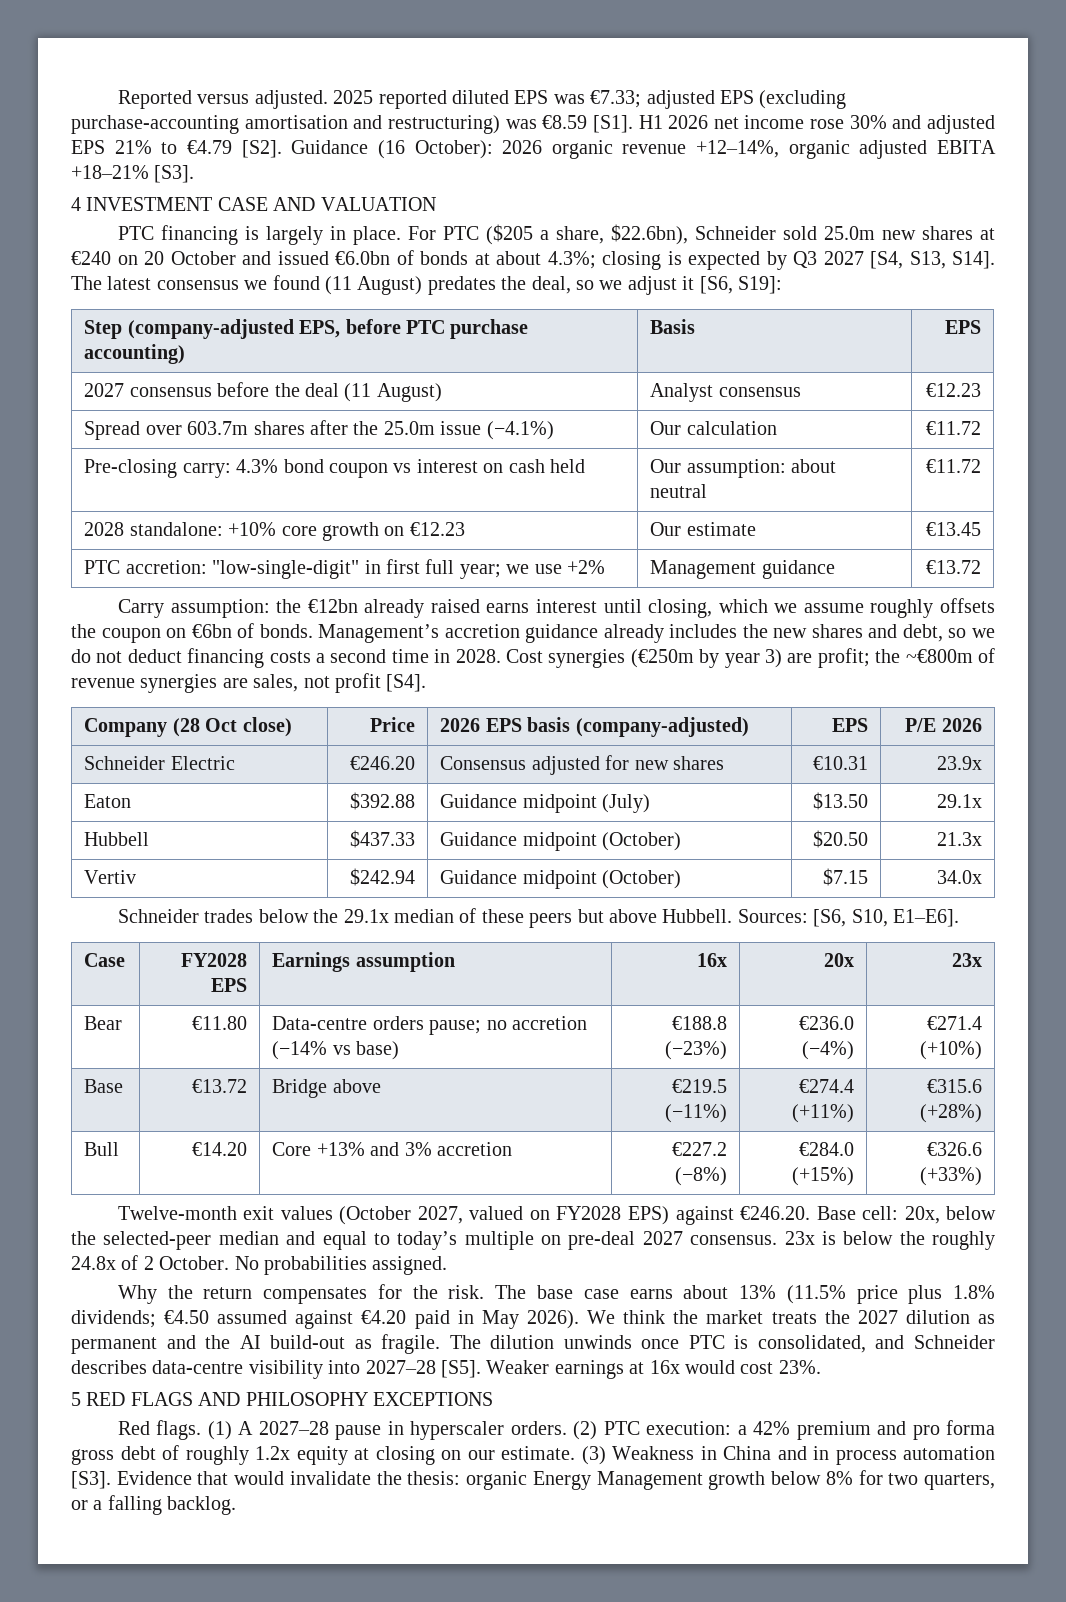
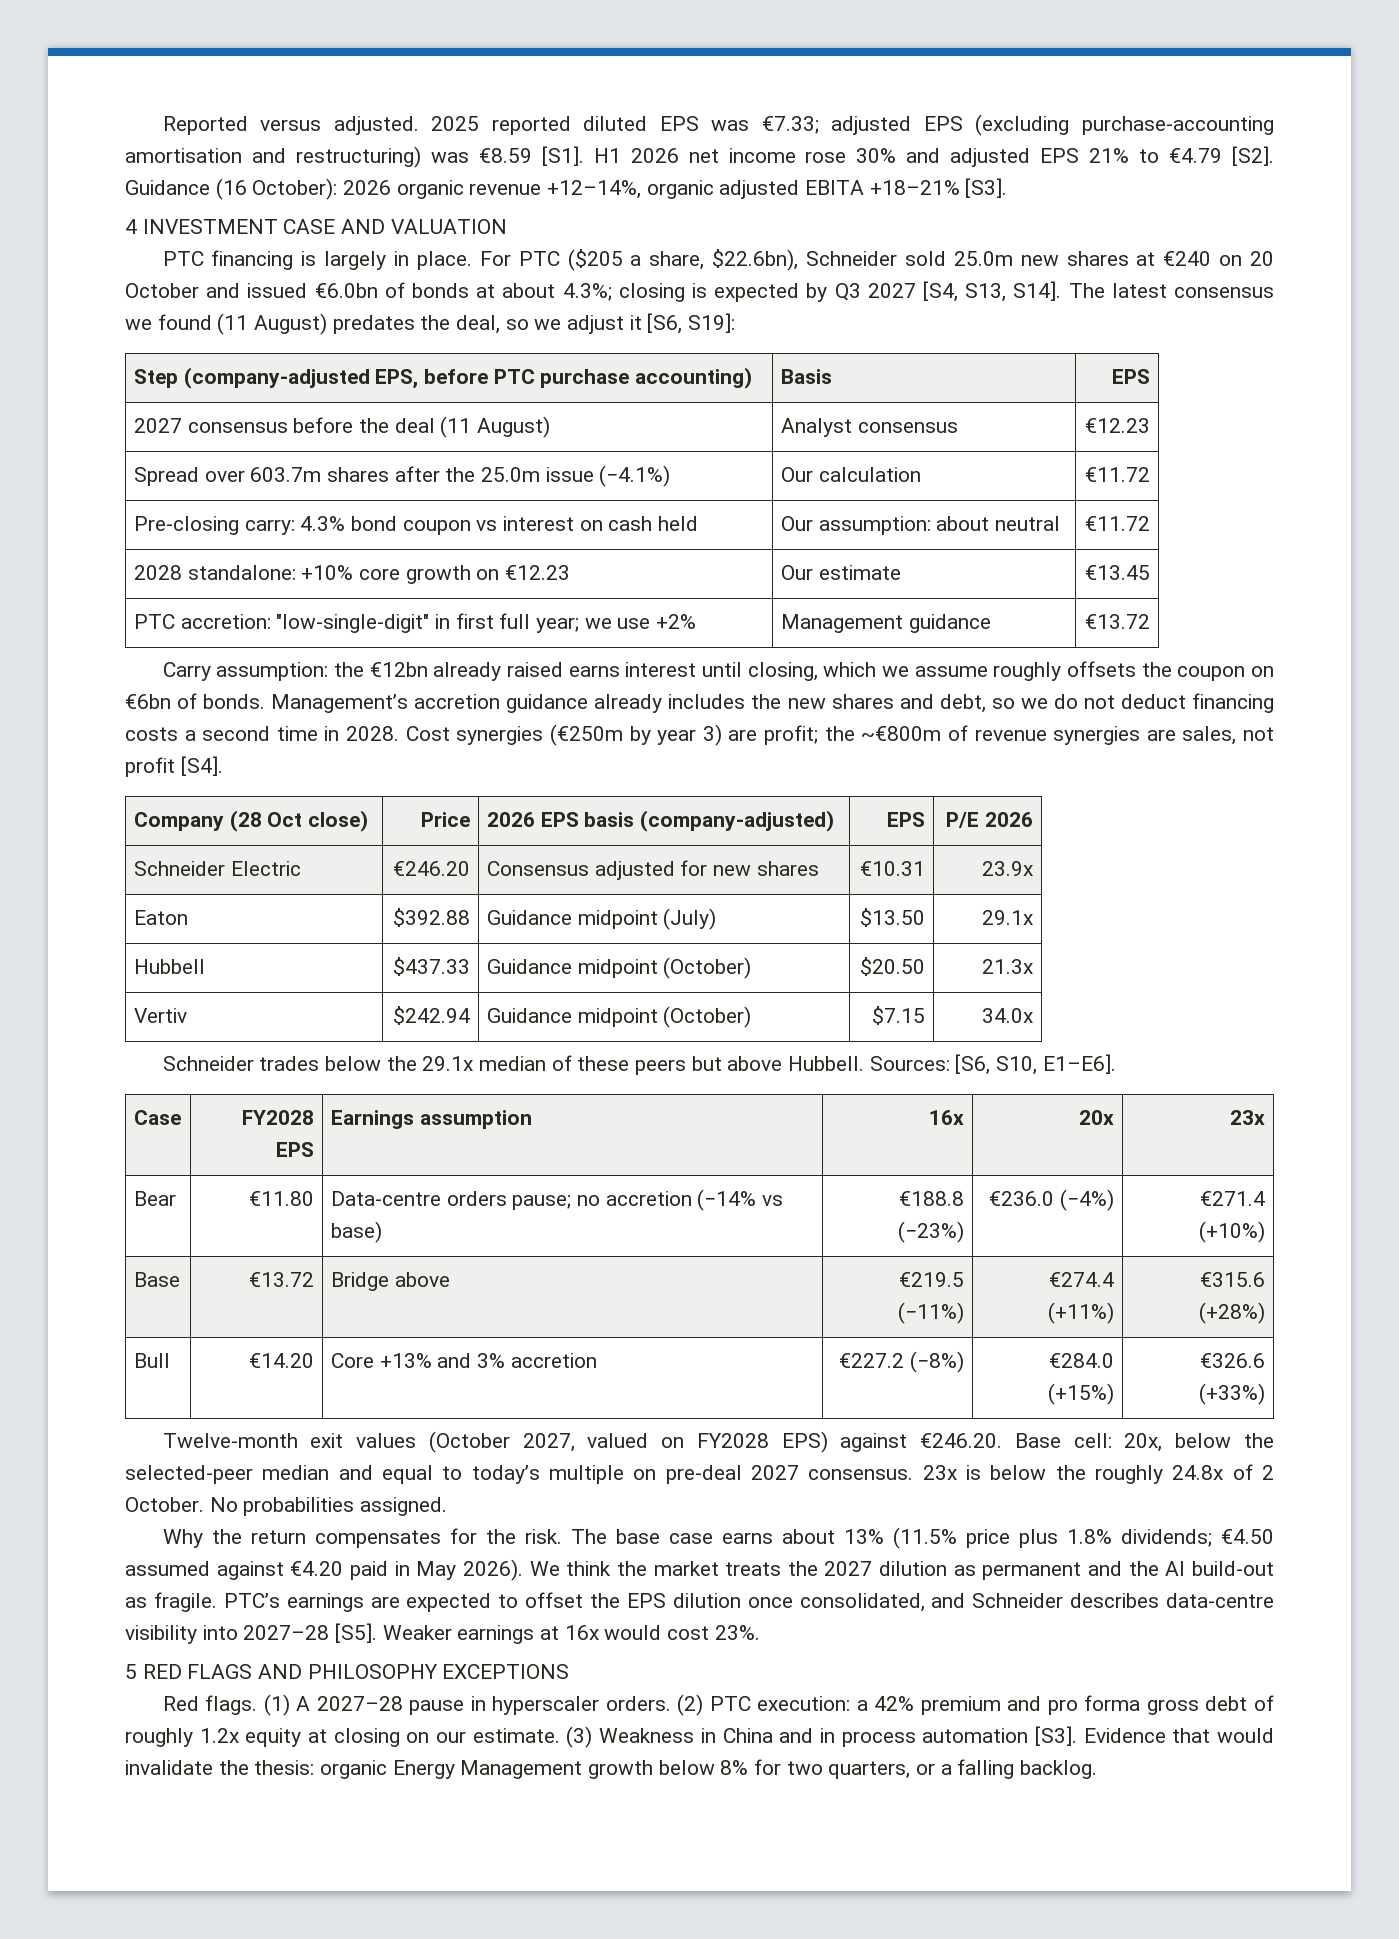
[449,1335,749,1349] The dilution unwinds once PTC is -> [223,1592,793,1612] PTC’s earnings are expected to offset the EPS dilution once

